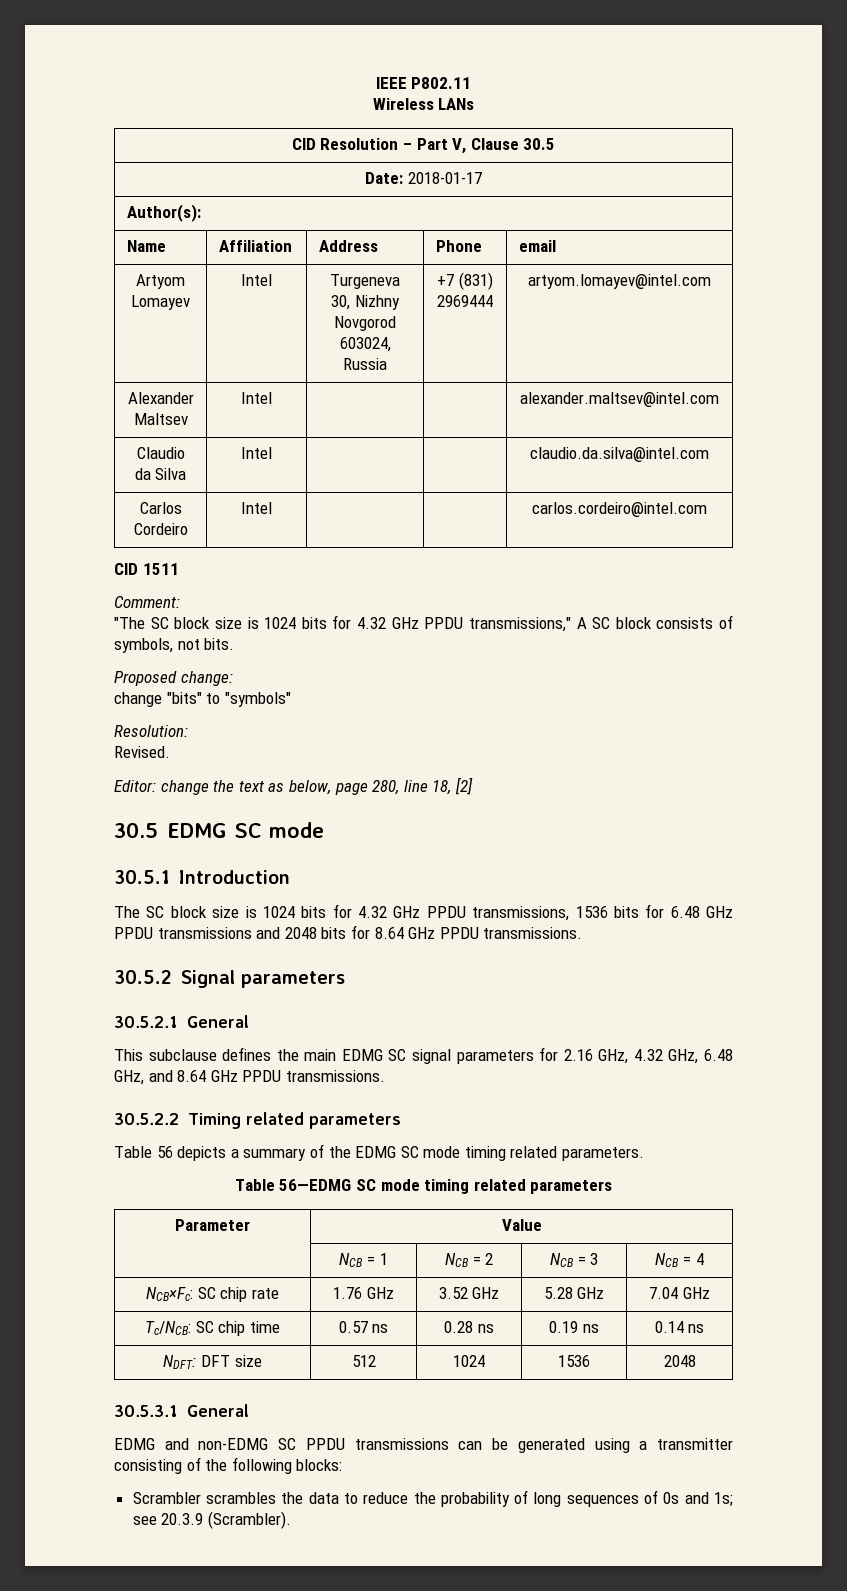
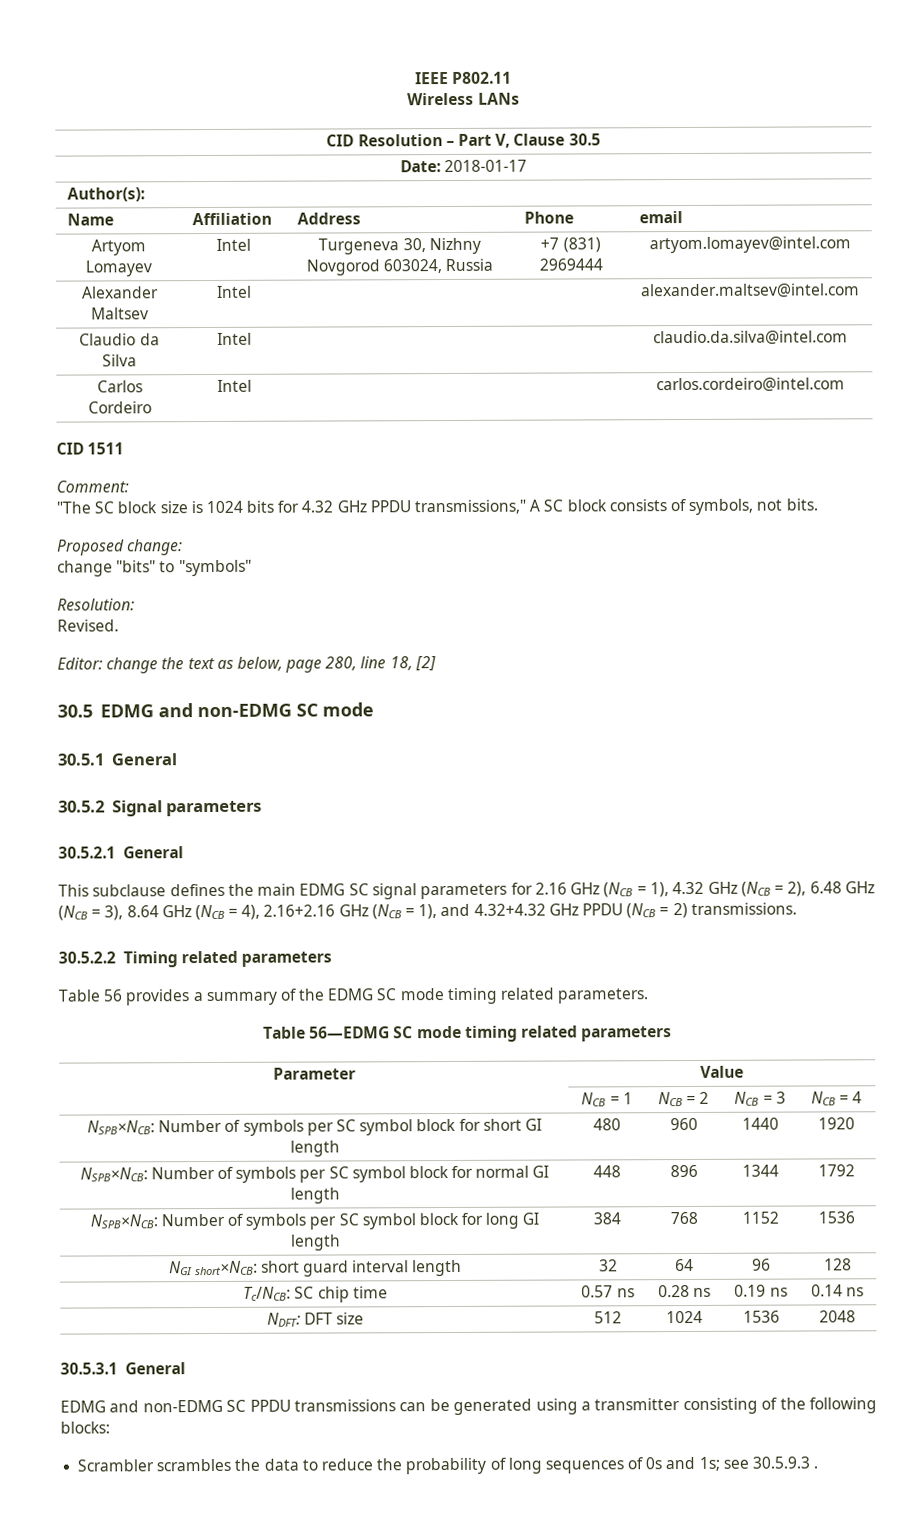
(227, 830) none -> [157,703,292,718] and non-EDMG
[178,870,290,884] [114,904,733,921] [114,925,583,939] Introduction // The SC block size is 1024 bits for 4.32 GHz PPDU transmissions, 1536 bits for 6.48 GHz PPDU transmissions and 2048 bits for 8.64 GHz PPDU transmissions. -> [110,753,178,766] General
[598,1049,733,1064] [114,1070,282,1085] GHz, 4.32 GHz, 6.48 GHz, and 8.64 GHz PPDU -> [570,881,876,898] [58,902,688,921] GHz (NCB = 1), 4.32 GHz (NCB = 2), 6.48 GHz (NCB = 3), 8.64 GHz (NCB = 4), 2.16+2.16 GHz (NCB = 1), and 4.32+4.32 GHz PPDU (NCB = 2)
[177,1146,227,1161] depicts -> [125,989,191,1006] provides
[146,1287,279,1302] [333,1287,394,1299] [438,1287,500,1299] [543,1287,605,1299] [649,1287,710,1299] NCB×Fc: SC chip rate | 1.76 GHz | 3.52 GHz | 5.28 GHz | 7.04 GHz -> [87,1118,542,1136] [289,1140,340,1157] [593,1118,621,1131] [669,1117,698,1131] [741,1117,779,1130] [818,1117,855,1130] [79,1165,550,1183] [289,1187,340,1204] [593,1165,621,1178] [669,1164,698,1178] [741,1164,779,1177] [818,1164,855,1177] [89,1212,540,1230] [289,1234,341,1251] [593,1212,621,1225] [669,1211,698,1225] [741,1211,779,1224] [818,1211,855,1224] [168,1259,463,1277] [598,1259,618,1272] [675,1258,694,1272] [751,1258,771,1271] [823,1258,852,1271] NSPB×NCB: Number of symbols per SC symbol block for short GI length | 480 | 960 | 1440 | 1920 // NSPB×NCB: Number of symbols per SC symbol block for normal GI length | 448 | 896 | 1344 | 1792 // NSPB×NCB: Number of symbols per SC symbol block for long GI length | 384 | 768 | 1152 | 1536 // NGI short×NCB: short guard interval length | 32 | 64 | 96 | 128
[161,1511,291,1529] 20.3.9 (Scrambler). -> [752,1456,819,1469] 30.5.9.3 .

